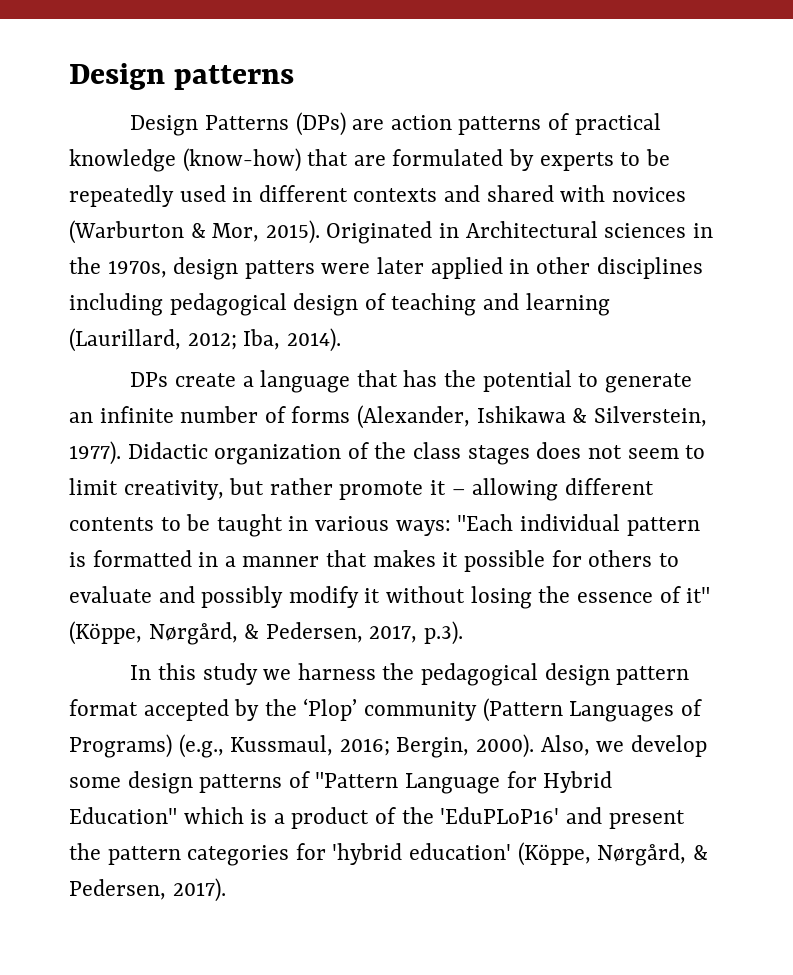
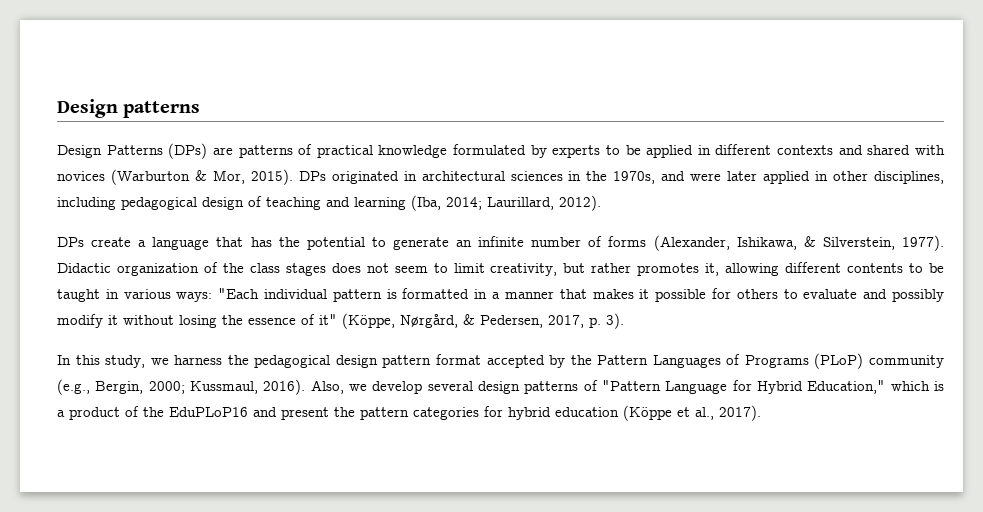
[390,115,452,130] action -> (233, 151) none
[182,148,386,172] (know-how) that are -> (448, 151) none
[69,185,226,207] repeatedly used -> [646,145,694,158] applied
[326,221,598,244] Originated in Architectural -> [298,171,505,184] DPs originated in architectural
[173,257,315,280] design patters -> [661,171,686,181] and
[596,257,703,279] disciplines -> [873,171,944,184] disciplines,
[69,328,341,352] (Laurillard, 2012; Iba, 2014). -> [411,195,601,211] (Iba, 2014; Laurillard, 2012).
[476,406,566,423] Ishikawa -> [736,237,797,250] Ishikawa,
[339,480,466,500] promote it – -> [637,263,720,276] promotes it,
[424,621,464,645] p.3). -> [589,313,624,329] p. 3).
[202,663,258,685] study -> [105,355,146,368] study,
[303,698,702,722] [69,734,535,758] ‘Plop’ community (Pattern Languages of Programs) (e.g., Kussmaul, 2016; Bergin, 2000). -> [597,353,944,369] [57,379,306,395] Pattern Languages of Programs (PLoP) community (e.g., Bergin, 2000; Kussmaul, 2016).
[69,777,121,788] some -> [427,381,473,391] several
[69,807,177,824] Education" -> [807,380,886,394] Education,"
[440,807,560,824] 'EduPLoP16' -> [169,407,248,417] EduPLoP16
[332,842,708,866] [69,879,166,900] 'hybrid education' (Köppe, Nørgård, & Pedersen, -> [508,405,714,421] hybrid education (Köppe et al.,

